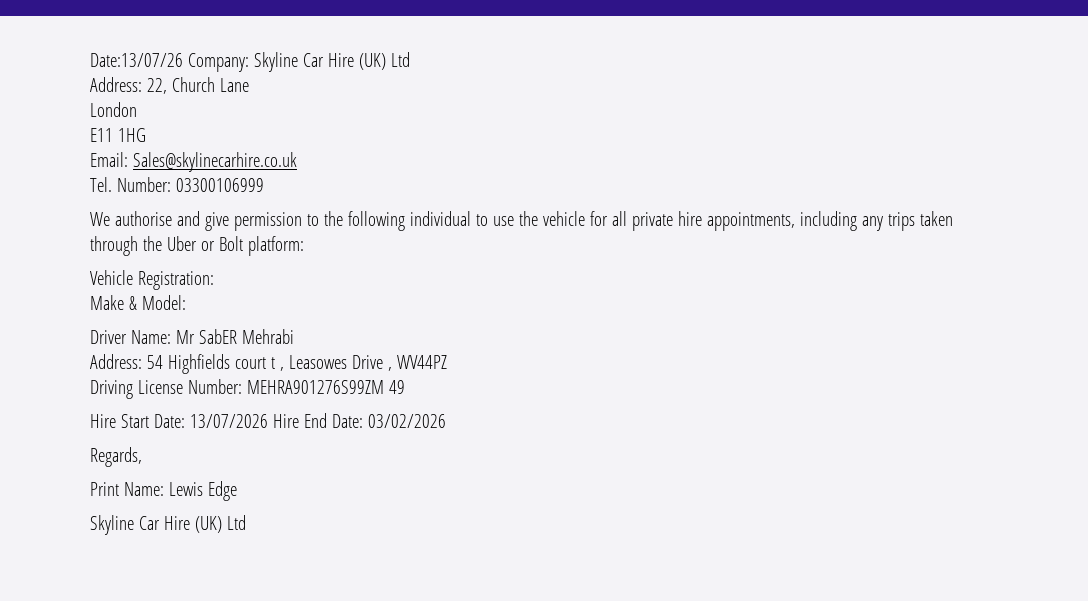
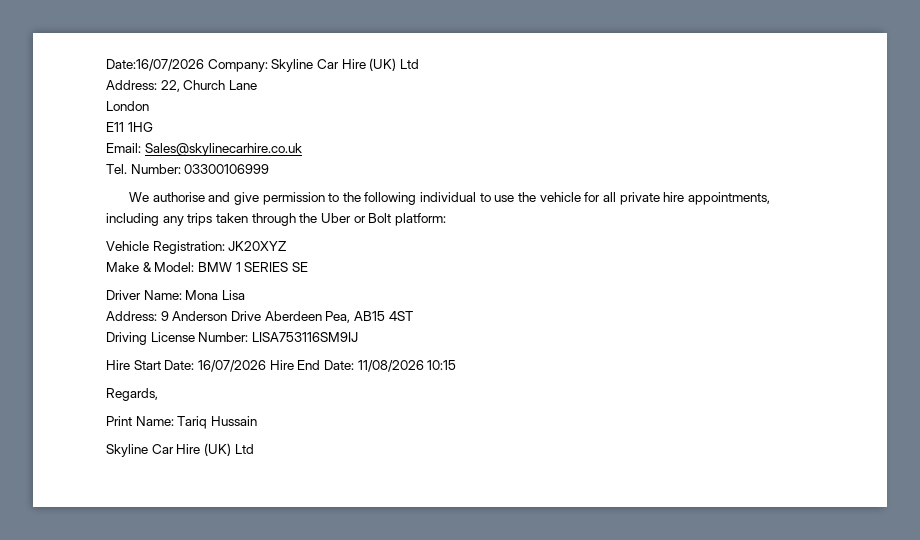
[90,53,183,67] Date:13/07/26 -> [106,59,204,71] Date:16/07/2026
(214, 280) none -> [228,241,287,251] JK20XYZ
[90,329,294,344] [90,354,447,374] // Driver Name: Mr SabER Mehrabi // Address: 54 Highfields court t , Leasowes Drive , WV44PZ -> [197,262,308,272] [106,290,245,300] [106,311,413,323] BMW 1 SERIES SE // Driver Name: Mona Lisa // Address: 9 Anderson Drive Aberdeen Pea, AB15 4ST
[246,380,405,394] MEHRA901276S99ZM 49 -> [251,332,358,342] LISA753116SM9IJ
[189,414,268,428] 13/07/2026 -> [197,360,266,372] 16/07/2026
[367,414,446,428] 03/02/2026 -> [357,360,457,372] 11/08/2026 10:15
[168,481,237,501] Lewis Edge -> [177,416,257,429] Tariq Hussain

